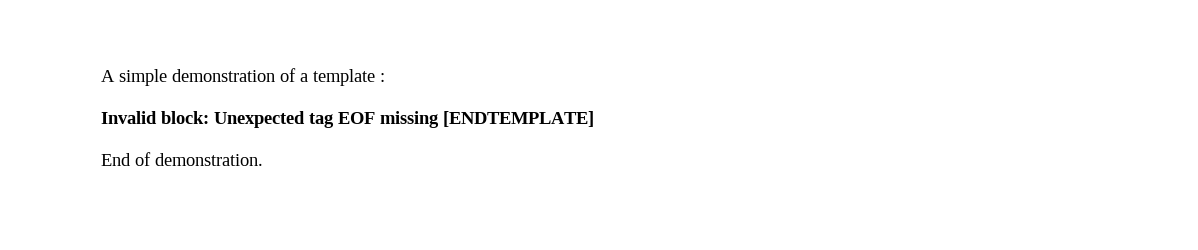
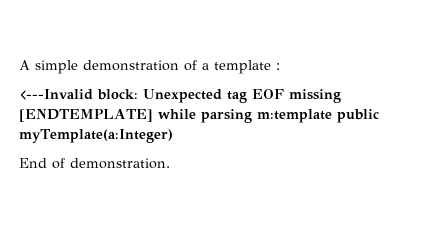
[101,111,157,124] Invalid -> [19,89,93,100] <---Invalid
(594, 119) none -> [157,109,379,123] [19,129,173,143] while parsing m:template public myTemplate(a:Integer)

